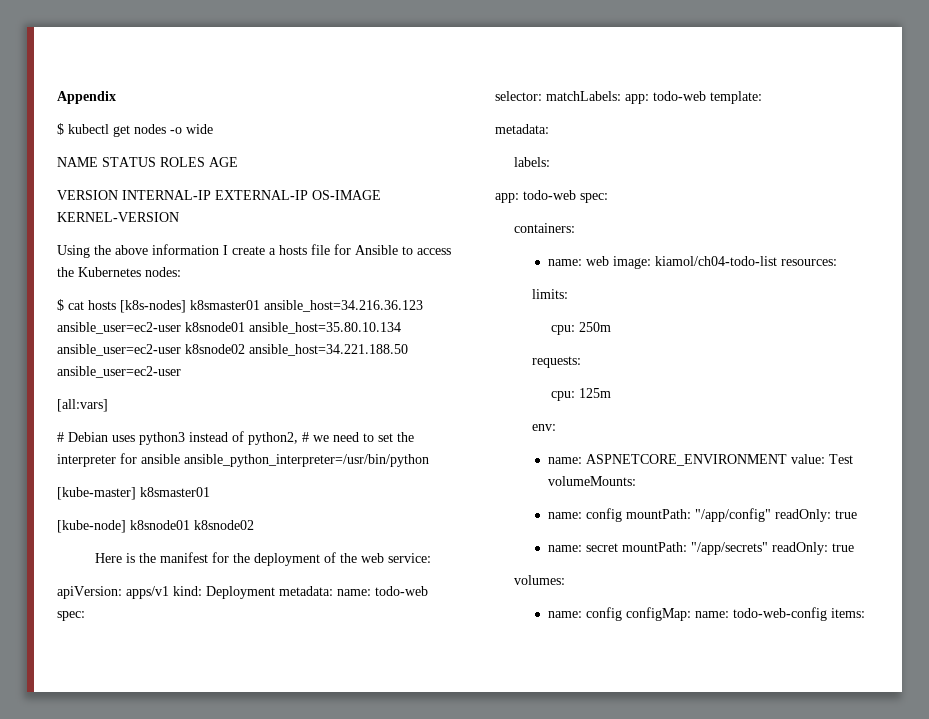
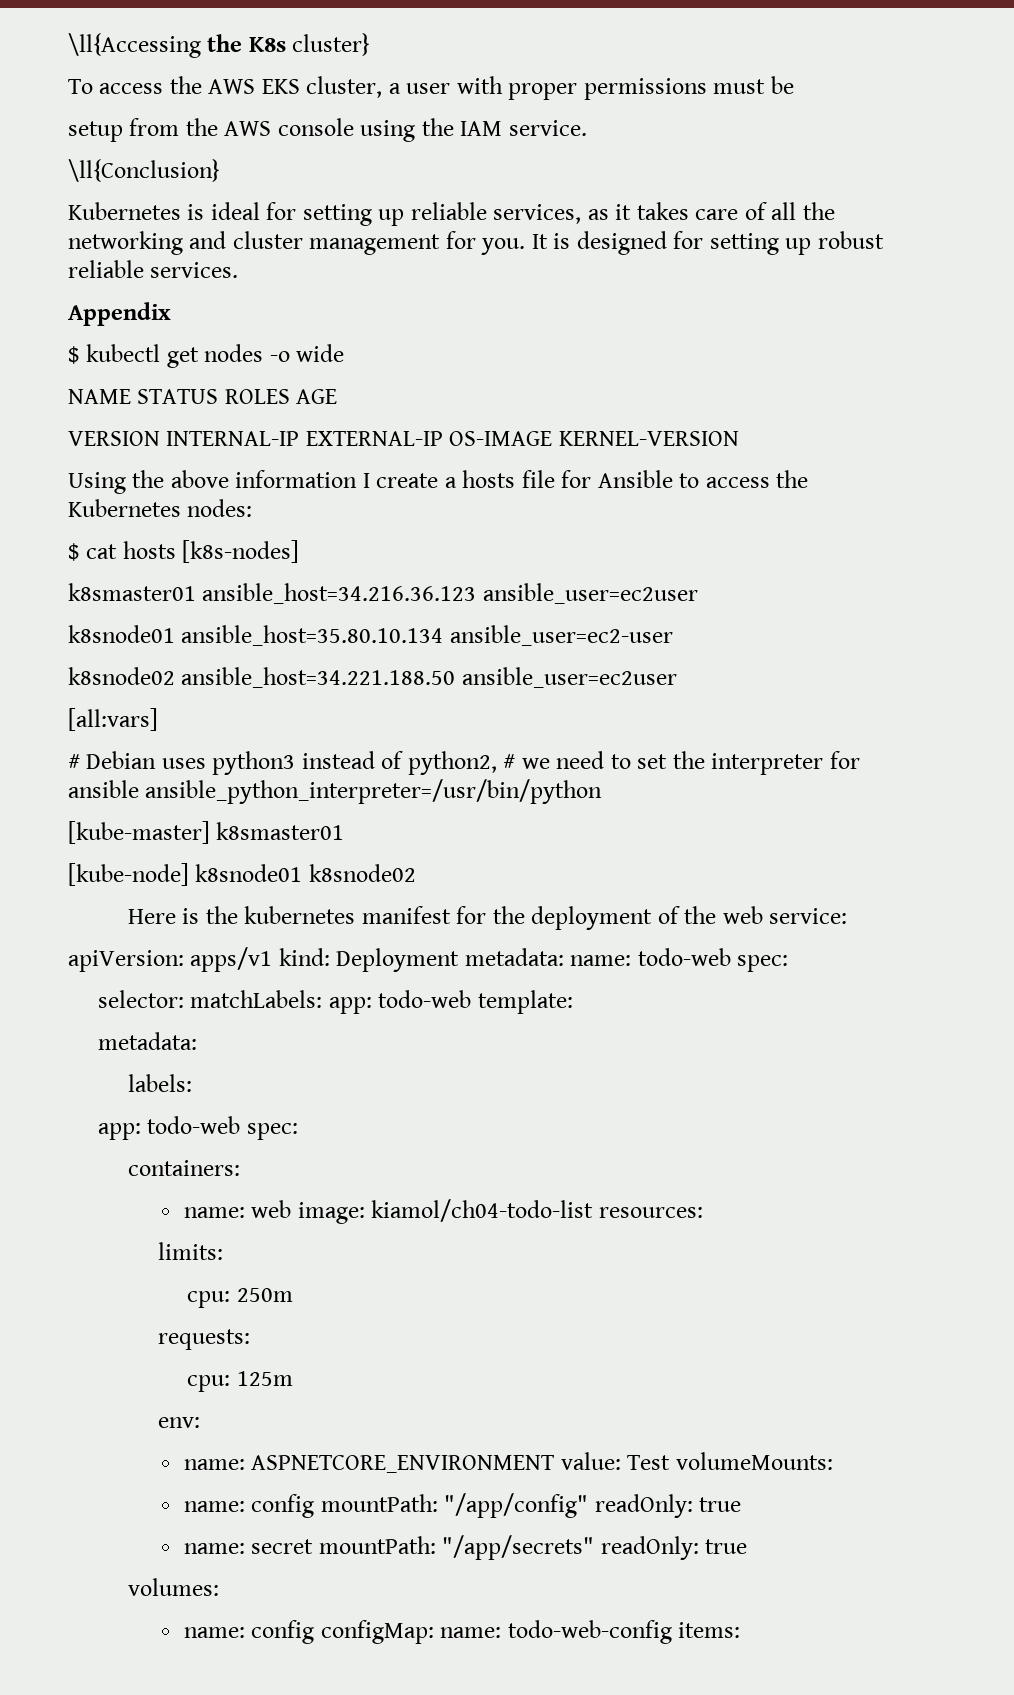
(57, 97) none -> [68,33,371,58] [68,76,794,100] [68,118,587,142] [68,159,220,182] [68,202,835,226] [68,231,884,255] [68,260,239,278] \ll{Accessing the K8s cluster} // To access the AWS EKS cluster, a user with proper permissions must be // setup from the AWS console using the IAM service. // \ll{Conclusion} // Kubernetes is ideal for setting up reliable services, as it takes care of all the networking and cluster management for you. It is designed for setting up robust reliable services. //
(186, 306) none -> (300, 551) //
[57,322,181,334] ansible_user=ec2-user -> [482,583,698,604] ansible_user=ec2user //
(181, 350) none -> (673, 635) //
[57,366,181,378] ansible_user=ec2-user -> [461,667,677,688] ansible_user=ec2user
(156, 558) none -> [244,906,356,924] kubernetes

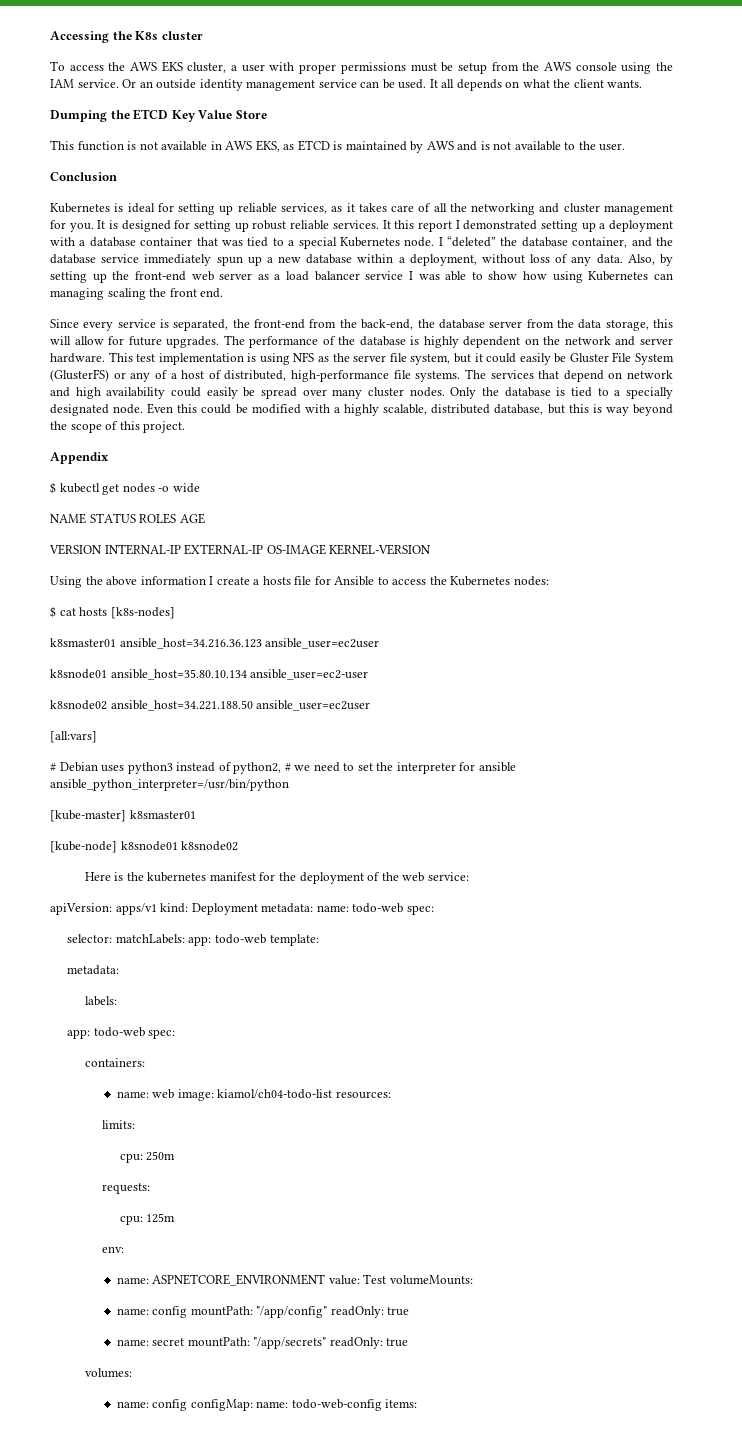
[68,33,201,58] \ll{Accessing -> [50,31,109,43] Accessing
[292,33,371,56] cluster} -> [161,31,203,40] cluster
(794, 85) // -> (454, 67) none
[68,159,220,182] // \ll{Conclusion} -> [122,79,643,91] [50,109,267,122] [50,140,626,153] [50,172,117,181] Or an outside identity management service can be used. It all depends on what the client wants. // Dumping the ETCD Key Value Store // This function is not available in AWS EKS, as ETCD is maintained by AWS and is not available to the user. // Conclusion
(239, 270) none -> [382,220,673,232] [50,236,674,249] [50,254,673,266] [50,271,674,283] [50,288,224,300] [50,319,674,331] [50,335,674,348] [50,352,674,365] [50,369,673,382] [50,387,673,399] [50,403,674,416] [50,421,186,433] It this report I demonstrated setting up a deployment with a database container that was tied to a special Kubernetes node. I “deleted” the database container, and the database service immediately spun up a new database within a deployment, without loss of any data. Also, by setting up the front-end web server as a load balancer service I was able to show how using Kubernetes can managing scaling the front end. // Since every service is separated, the front-end from the back-end, the database server from the data storage, this will allow for future upgrades. The performance of the database is highly dependent on the network and server hardware. This test implementation is using NFS as the server file system, but it could easily be Gluster File System (GlusterFS) or any of a host of distributed, high-performance file systems. The services that depend on network and high availability could easily be spread over many cluster nodes. Only the database is tied to a specially designated node. Even this could be modified with a highly scalable, distributed database, but this is way beyond the scope of this project.

